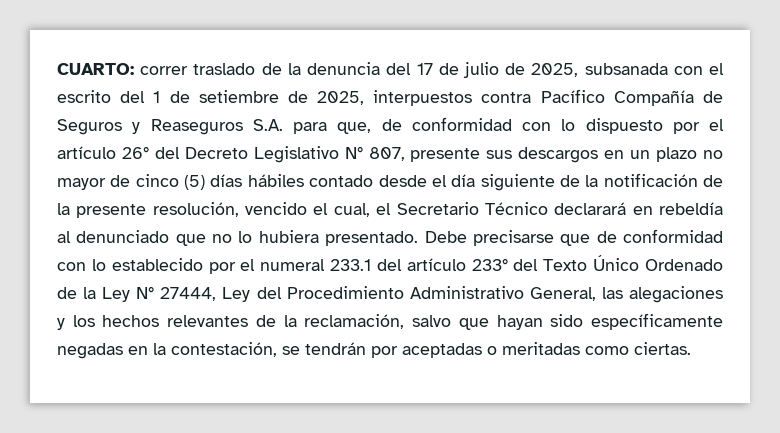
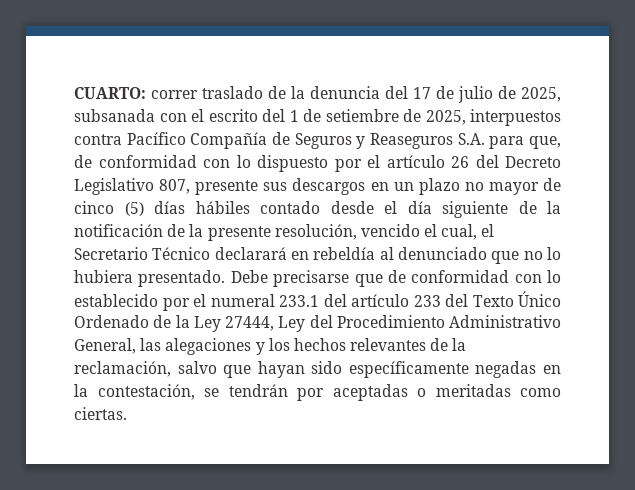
[121,146,149,159] 26° -> [451,156,469,168] 26
[344,146,363,159] N° -> (154, 186) none
[471,258,508,271] 233° -> [413,295,441,307] 233
[136,286,155,299] N° -> (221, 324) none

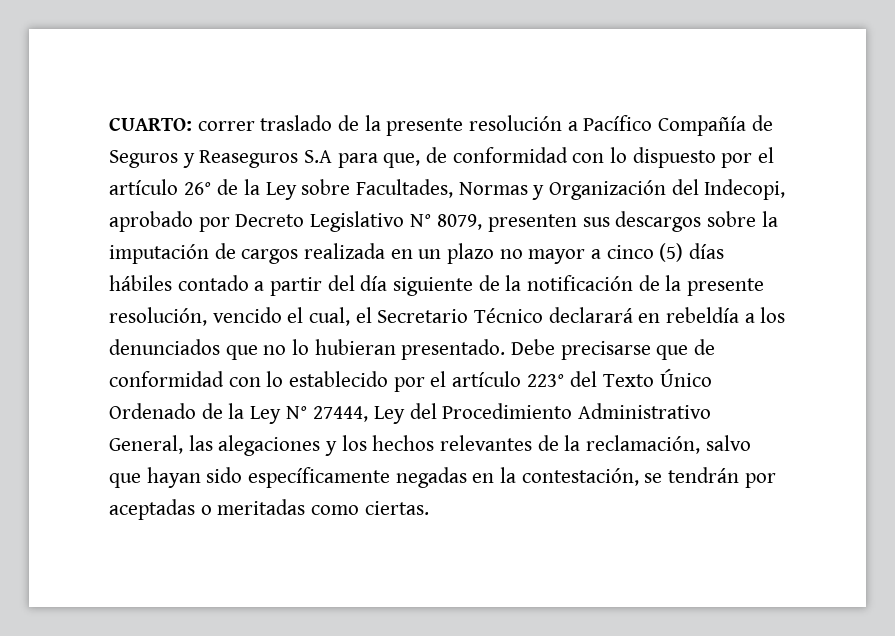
[310,86,561,103] [74,109,561,126] [74,134,122,145] denuncia del 17 de julio de 2025, subsanada con el escrito del 1 de setiembre de 2025, interpuestos contra -> [386,115,578,136] presente resolución a
[457,133,485,145] S.A. -> [304,150,333,163] S.A
[451,155,561,168] [74,178,366,195] 26 del Decreto Legislativo 807, presente sus descargos -> [183,179,786,200] [109,211,778,232] [109,243,386,264] 26° de la Ley sobre Facultades, Normas y Organización del Indecopi, aprobado por Decreto Legislativo N° 8079, presenten sus descargos sobre la imputación de cargos realizada
[543,178,562,191] de -> [591,249,602,259] a
[330,201,397,214] desde el -> [254,275,355,296] a partir del
[379,247,487,260] al denunciado -> [744,307,786,323] [109,339,220,355] a los denunciados
[74,270,133,283] hubiera -> [314,339,396,355] hubieran
[210,294,441,307] numeral 233.1 del artículo 233 -> [452,371,565,387] artículo 223°
(221, 324) none -> [285,406,308,419] N°

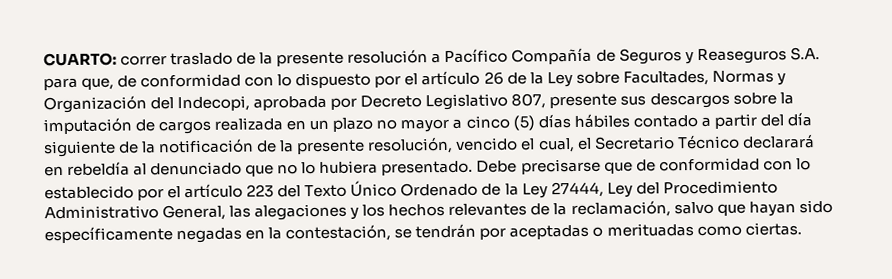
[304,150,333,163] S.A -> [789,47,820,61] S.A.
[183,182,212,195] 26° -> [483,71,504,85] 26
[109,211,193,232] aprobado -> [253,95,328,111] aprobada
[409,214,578,232] N° 8079, presenten -> [511,93,618,109] 807, presente
[744,307,786,323] [109,339,220,355] a los denunciados -> [133,161,243,176] al denunciado
[314,339,396,355] hubieran -> [319,160,379,174] hubiera
[526,374,565,387] 223° -> [246,184,275,198] 223
[285,406,308,419] N° -> (548, 191) none
[217,499,306,515] meritadas -> [606,223,694,237] merituadas

